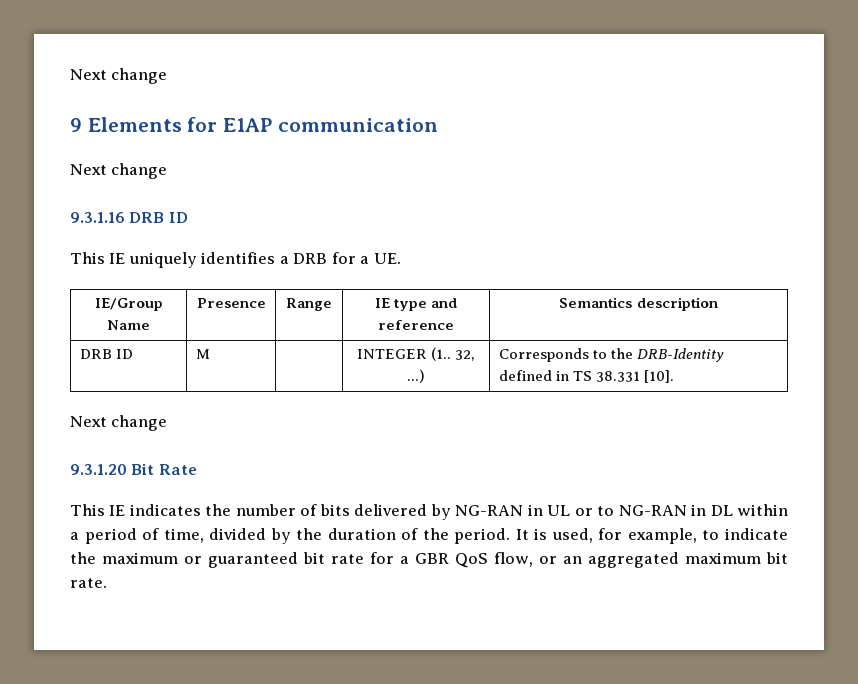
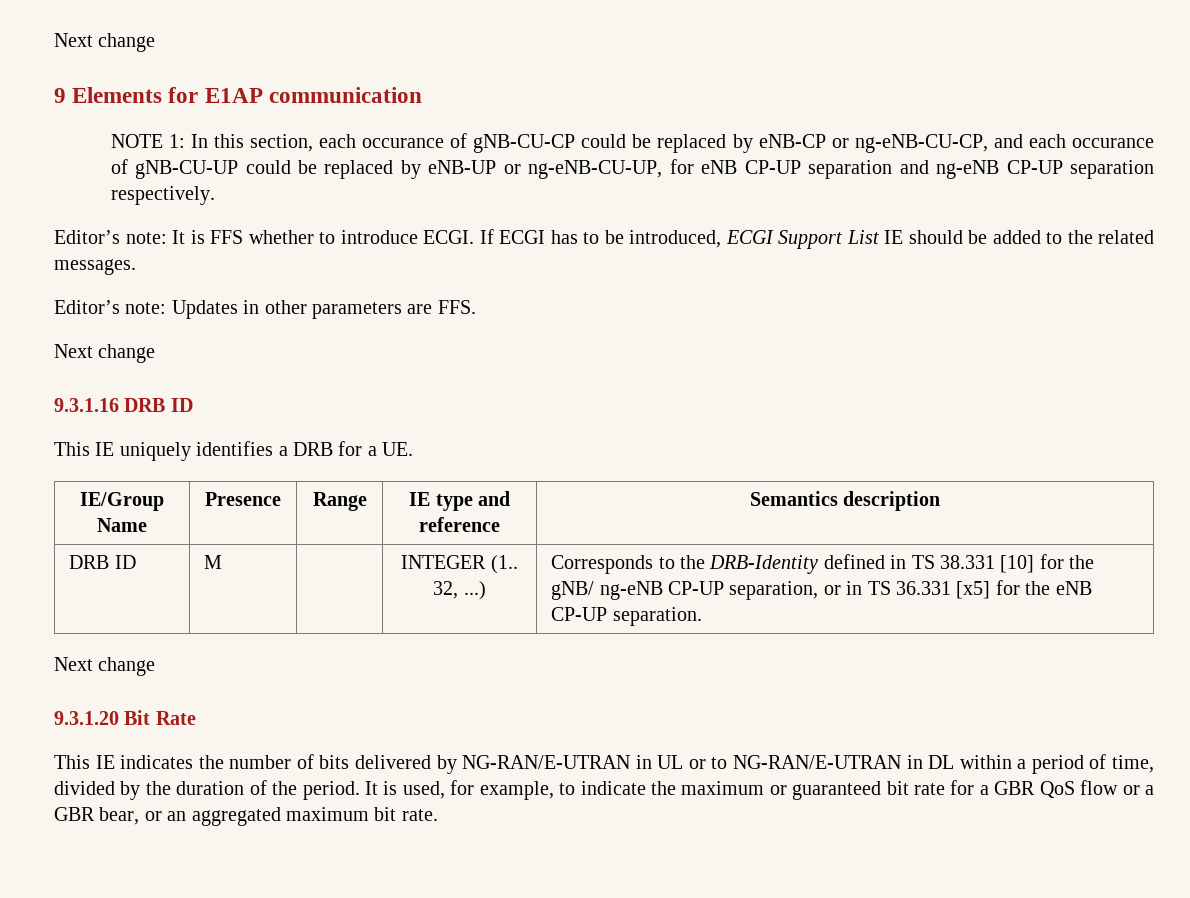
(438, 125) none -> [110,133,1154,153] [110,159,1154,179] [110,186,215,205] [54,229,1154,249] [54,259,136,275] [54,300,476,319] // NOTE 1: In this section, each occurance of gNB-CU-CP could be replaced by eNB-CP or ng-eNB-CU-CP, and each occurance of gNB-CU-UP could be replaced by eNB-UP or ng-eNB-CU-UP, for eNB CP-UP separation and ng-eNB CP-UP separation respectively. // Editor’s note: It is FFS whether to introduce ECGI. If ECGI has to be introduced, ECGI Support List IE should be added to the related messages. // Editor’s note: Updates in other parameters are FFS.
[643,370,674,383] [10]. -> [1000,554,1095,573] [551,580,1092,600] [551,607,702,626] [10] for the gNB/ ng-eNB CP-UP separation, or in TS 36.331 [x5] for the eNB CP-UP separation.
[455,505,524,516] NG-RAN -> [462,755,631,769] NG-RAN/E-UTRAN
[618,505,687,516] NG-RAN -> [732,755,901,769] NG-RAN/E-UTRAN
[494,552,533,567] flow, -> [1080,780,1154,795] [54,807,140,825] flow or a GBR bear,

